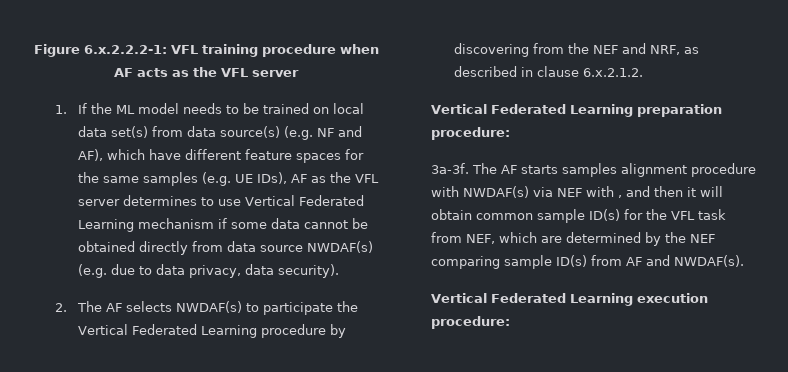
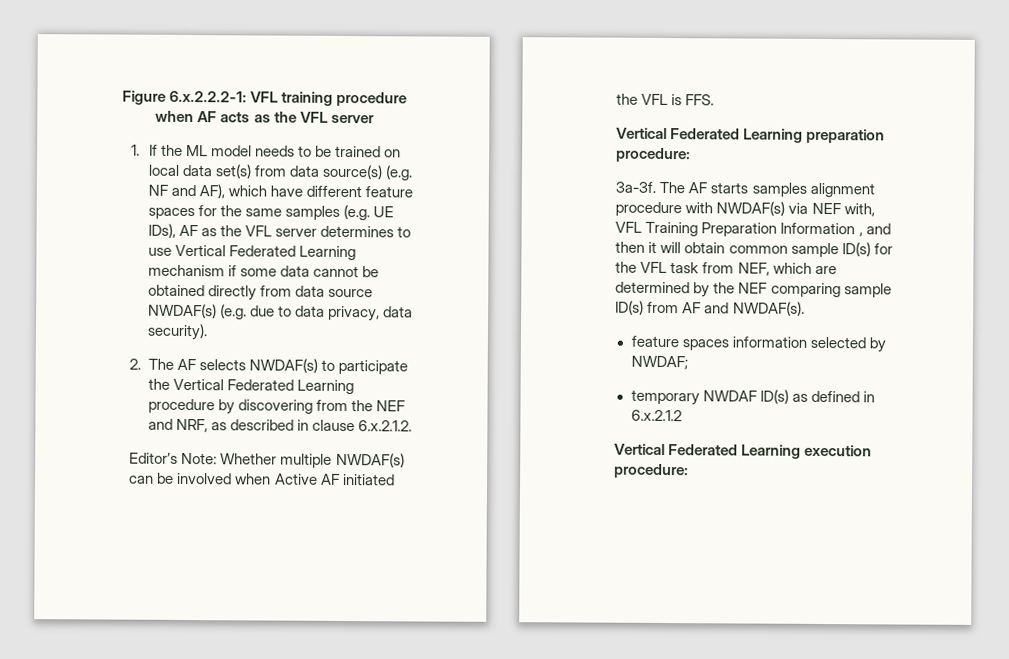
(644, 72) none -> [129,452,405,468] [129,472,395,486] [616,93,715,106] // Editor’s Note: Whether multiple NWDAF(s) can be involved when Active AF initiated the VFL is FFS.
[585,186,614,197] with -> [843,203,875,217] [615,221,856,237] with, VFL Training Preparation Information
(744, 261) none -> [630,335,887,353] [630,355,688,370] [630,389,876,406] [630,409,682,422] // feature spaces information selected by NWDAF; // temporary NWDAF ID(s) as defined in 6.x.2.1.2

